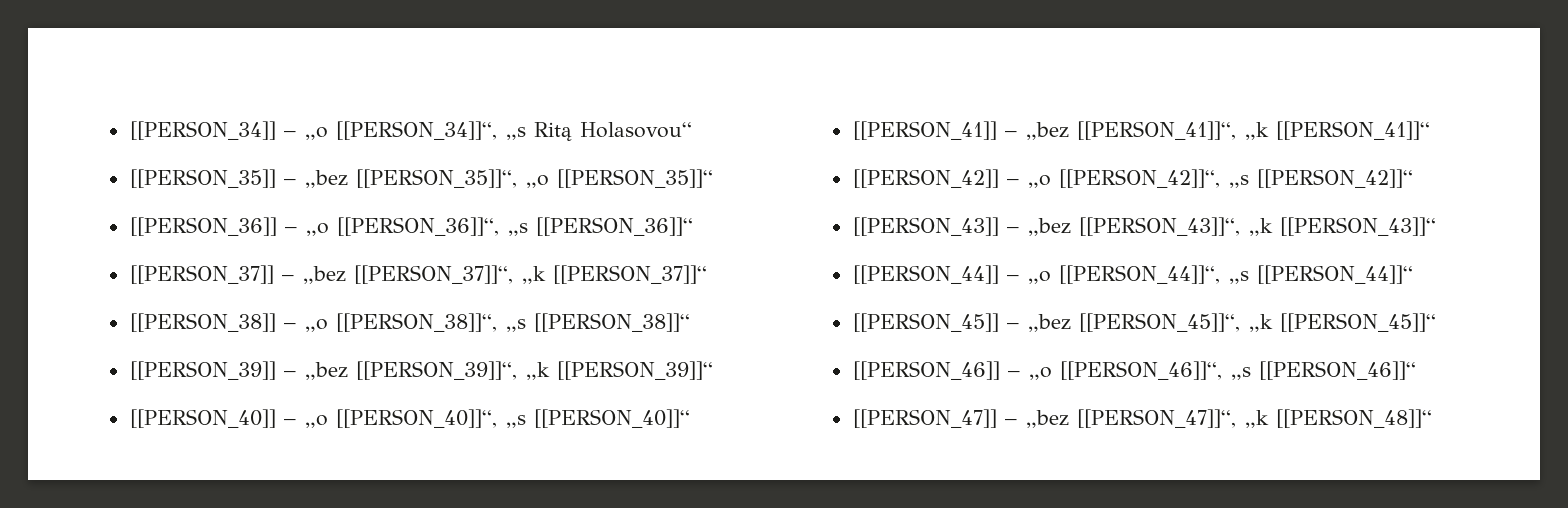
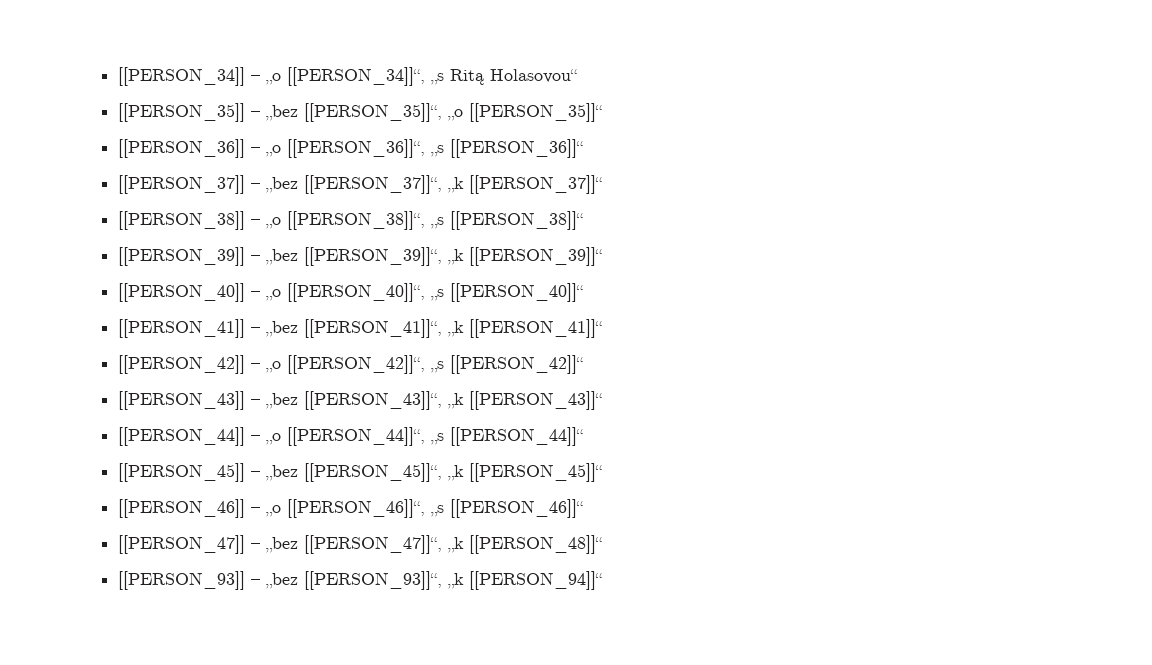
(1432, 418) none -> [117,571,602,590] // [[PERSON_93]] – „bez [[PERSON_93]]“, „k [[PERSON_94]]“

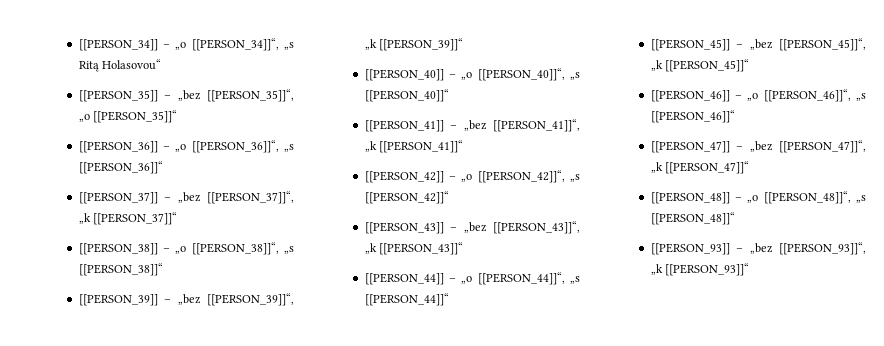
(464, 545) none -> [664,161,749,174] [650,191,866,204] [[PERSON_47]]“ // [[PERSON_48]] – „o [[PERSON_48]]“, „s
[468,571,602,590] [[PERSON_94]]“ -> [664,263,749,276] [[PERSON_93]]“

